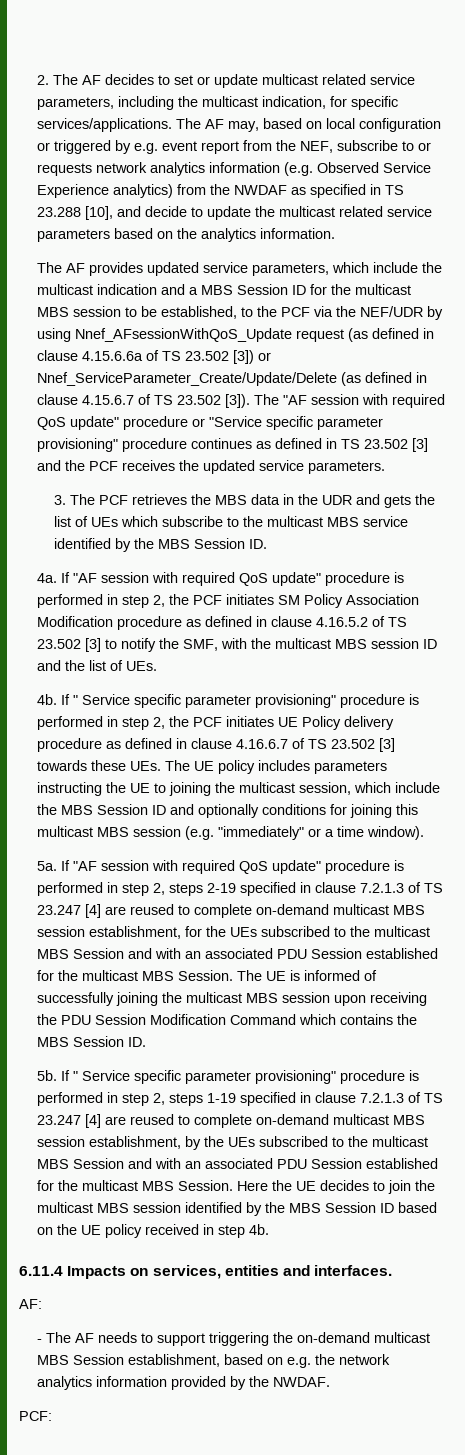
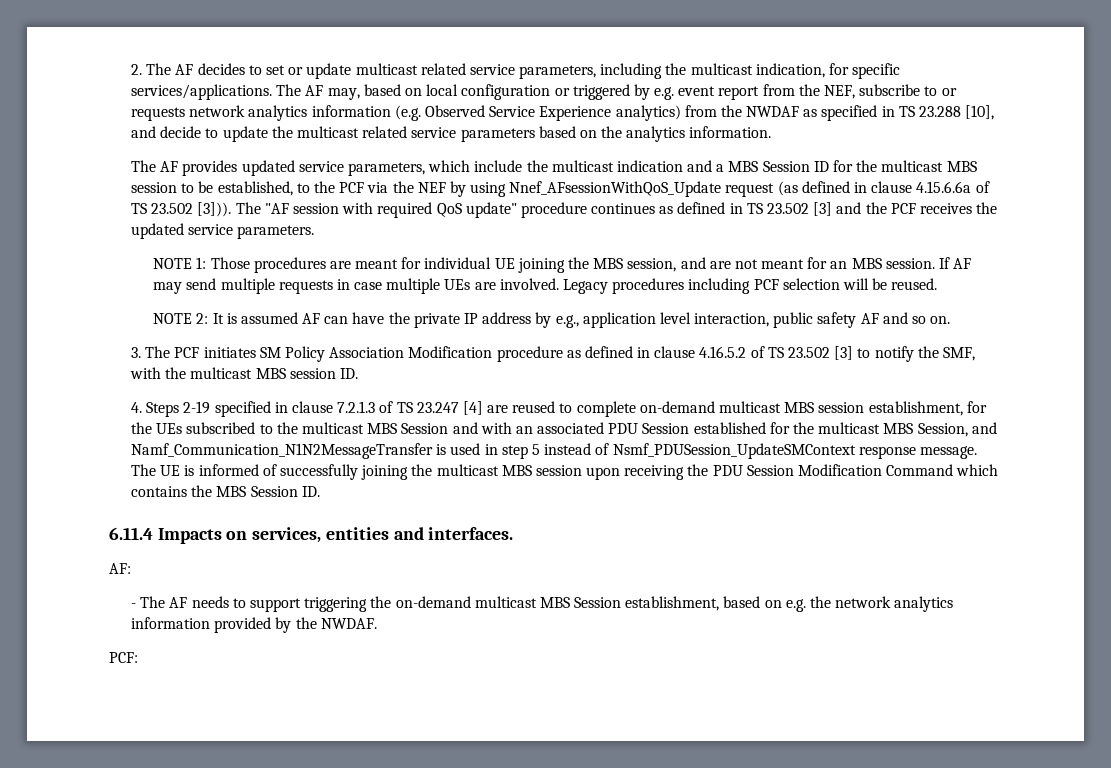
[359,306,423,317] NEF/UDR -> [417,182,446,193] NEF
[232,350,271,364] [36,372,427,386] [36,394,250,408] [3]) or Nnef_ServiceParameter_Create/Update/Delete (as defined in clause 4.15.6.7 of TS 23.502 [3]). -> [197,202,232,217] [3])).
[191,416,383,430] [36,438,187,452] or "Service specific parameter provisioning" procedure -> (587, 210) none
[54,494,436,508] [54,516,409,527] [54,538,268,552] [36,572,404,586] [36,594,189,608] 3. The PCF retrieves the MBS data in the UDR and gets the list of UEs which subscribe to the multicast MBS service identified by the MBS Session ID. // 4a. If "AF session with required QoS update" procedure is performed in step 2, the -> [153,257,972,273] [153,278,938,294] [153,312,951,328] [131,346,171,358] NOTE 1: Those procedures are meant for individual UE joining the MBS session, and are not meant for an MBS session. If AF may send multiple requests in case multiple UEs are involved. Legacy procedures including PCF selection will be reused. // NOTE 2: It is assumed AF can have the private IP address by e.g., application level interaction, public safety AF and so on. // 3. The
[422,639,437,649] [36,660,157,671] [36,694,419,708] [36,716,394,730] [36,738,395,752] [36,760,387,774] [36,782,440,796] [36,804,418,818] [36,826,424,840] [36,860,404,874] [36,882,203,896] ID and the list of UEs. // 4b. If " Service specific parameter provisioning" procedure is performed in step 2, the PCF initiates UE Policy delivery procedure as defined in clause 4.16.6.7 of TS 23.502 [3] towards these UEs. The UE policy includes parameters instructing the UE to joining the multicast session, which include the MBS Session ID and optionally conditions for joining this multicast MBS session (e.g. "immediately" or a time window). // 5a. If "AF session with required QoS update" procedure is performed in step 2, steps -> [339,368,358,379] [131,402,180,417] ID. // 4. Steps
[177,970,233,981] Session. -> [917,422,997,437] [131,443,977,459] Session, and Namf_Communication_N1N2MessageTransfer is used in step 5 instead of Nsmf_PDUSession_UpdateSMContext response message.
[36,1070,419,1084] [36,1092,443,1106] [36,1114,425,1128] [36,1136,428,1150] [36,1158,438,1169] [36,1180,435,1194] [36,1202,437,1216] [36,1224,269,1238] // 5b. If " Service specific parameter provisioning" procedure is performed in step 2, steps 1-19 specified in clause 7.2.1.3 of TS 23.247 [4] are reused to complete on-demand multicast MBS session establishment, by the UEs subscribed to the multicast MBS Session and with an associated PDU Session established for the multicast MBS Session. Here the UE decides to join the multicast MBS session identified by the MBS Session ID based on the UE policy received in step 4b. -> (320, 491) none

